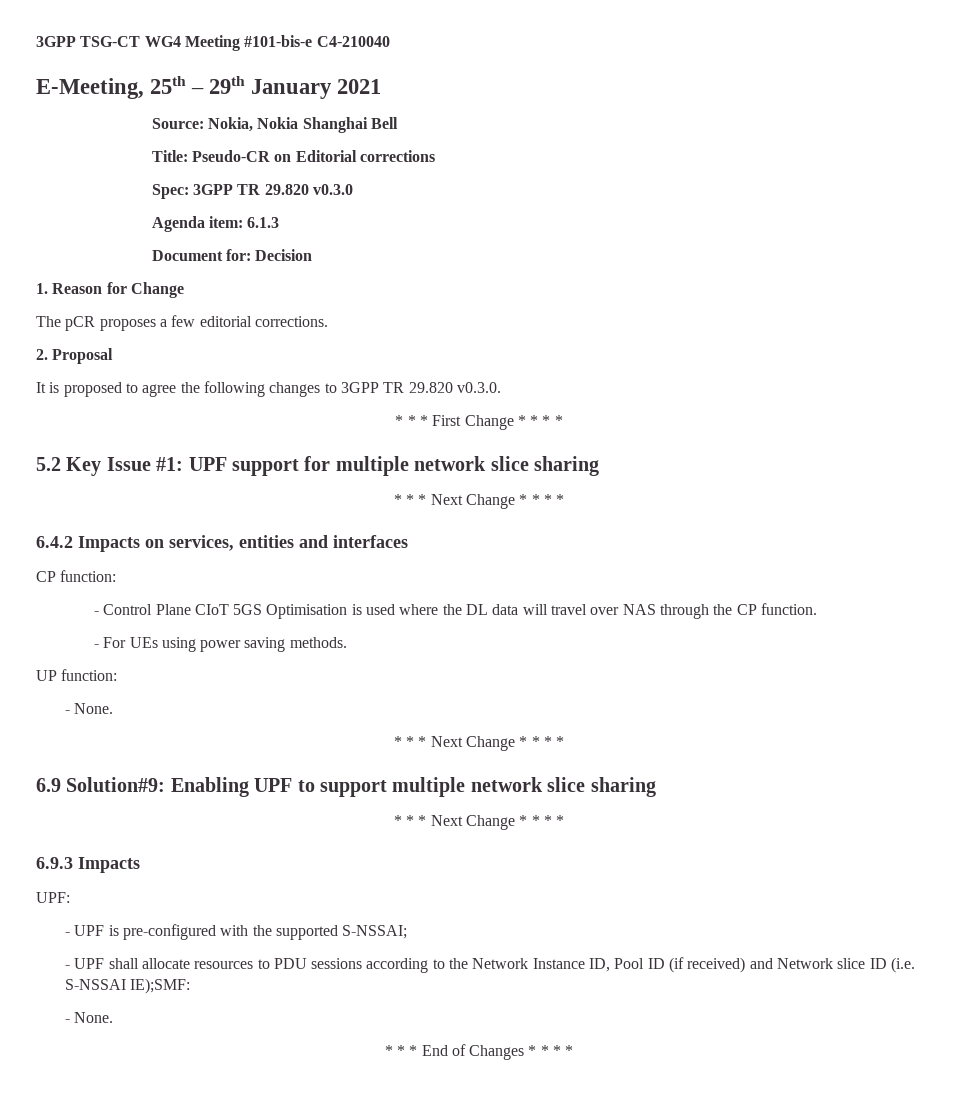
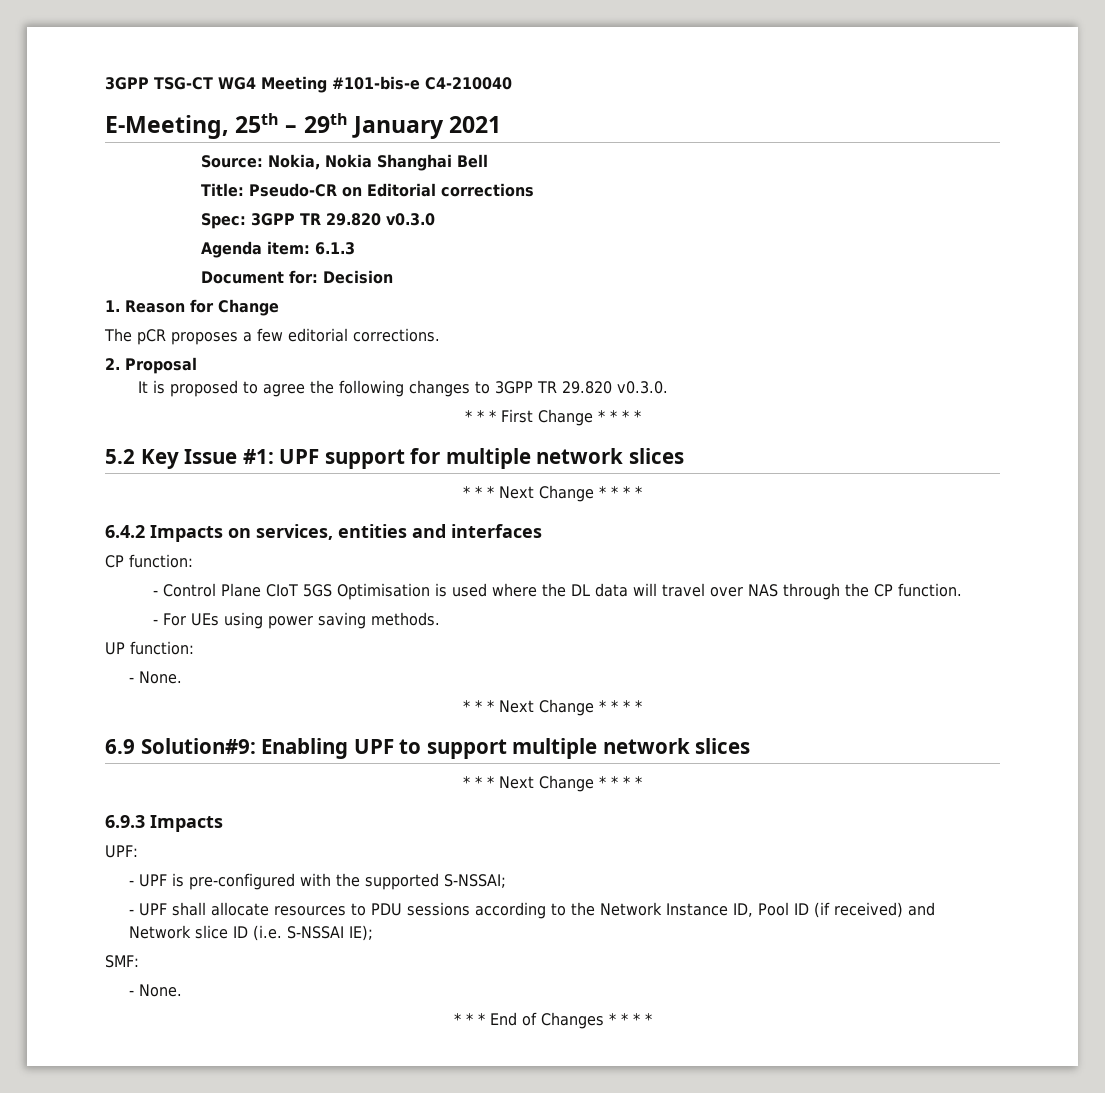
[490,456,599,476] slice sharing -> [628,448,684,464] slices
[547,777,656,797] slice sharing -> [695,738,751,754] slices
[130,978,191,994] IE);SMF: -> [349,925,374,941] [105,955,139,968] IE); // SMF:

